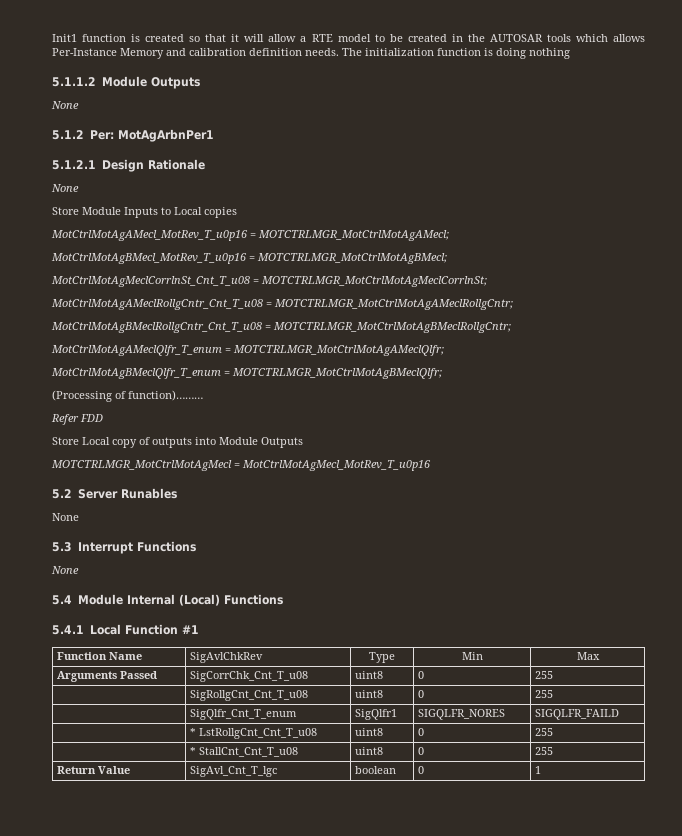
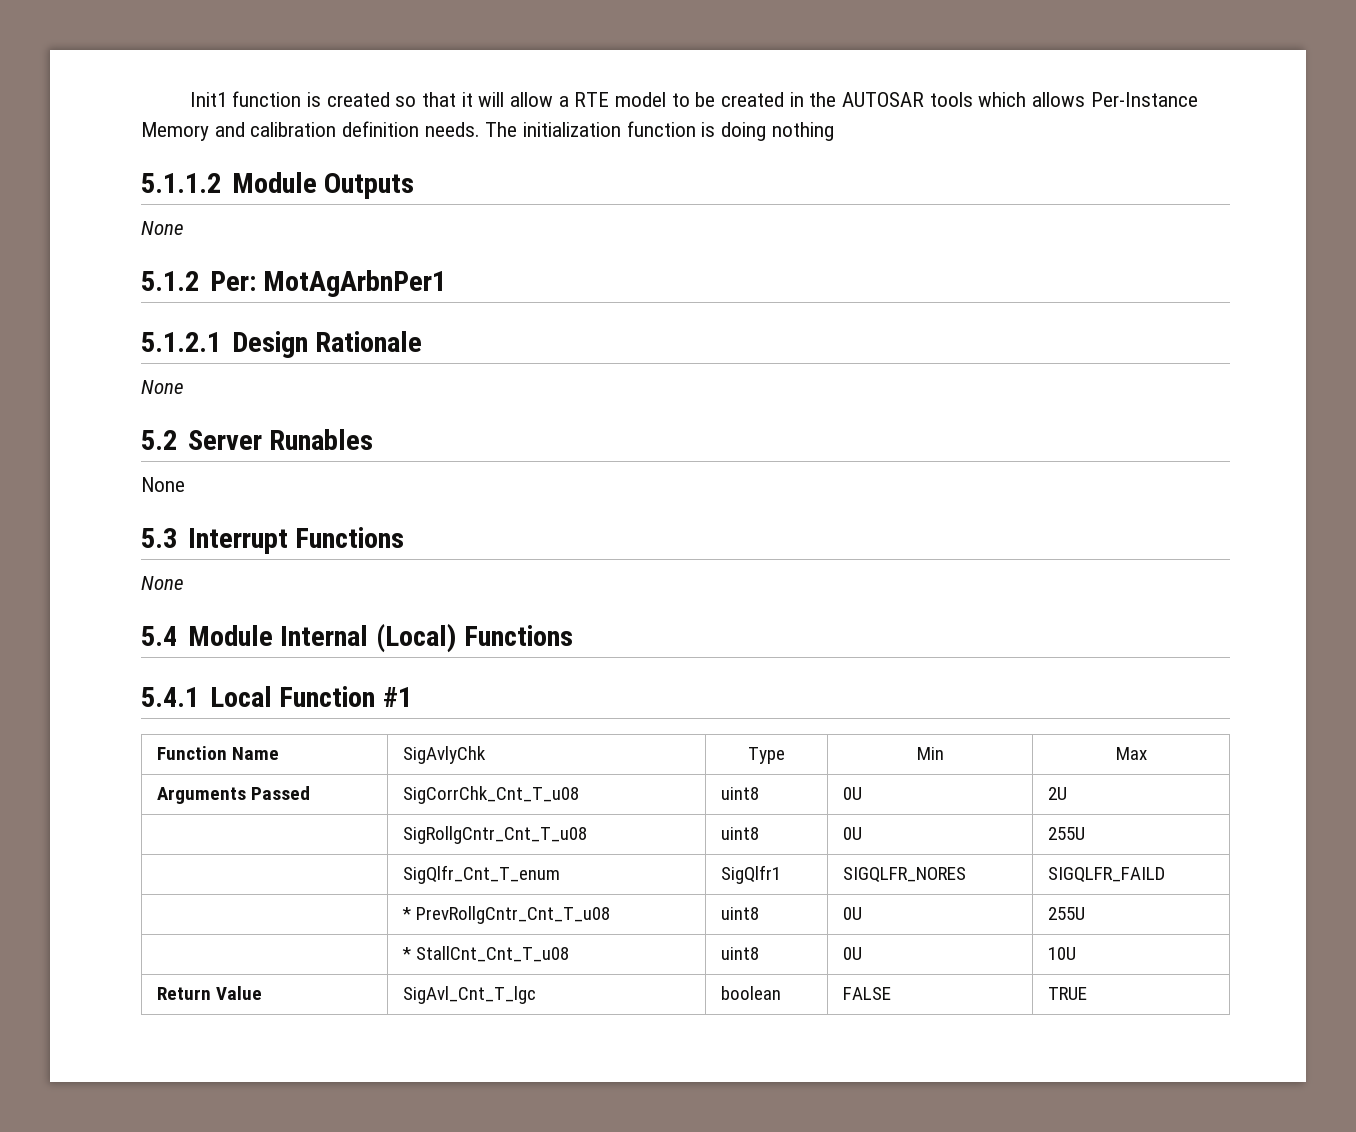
[52,207,237,218] [51,230,449,241] [51,253,447,264] [51,276,487,287] [51,299,513,310] [51,322,511,333] [51,345,444,356] [51,368,442,379] [52,390,203,402] [51,414,103,425] [52,437,303,448] [51,460,431,471] // Store Module Inputs to Local copies // MotCtrlMotAgAMecl_MotRev_T_u0p16 = MOTCTRLMGR_MotCtrlMotAgAMecl; // MotCtrlMotAgBMecl_MotRev_T_u0p16 = MOTCTRLMGR_MotCtrlMotAgBMecl; // MotCtrlMotAgMeclCorrlnSt_Cnt_T_u08 = MOTCTRLMGR_MotCtrlMotAgMeclCorrlnSt; // MotCtrlMotAgAMeclRollgCntr_Cnt_T_u08 = MOTCTRLMGR_MotCtrlMotAgAMeclRollgCntr; // MotCtrlMotAgBMeclRollgCntr_Cnt_T_u08 = MOTCTRLMGR_MotCtrlMotAgBMeclRollgCntr; // MotCtrlMotAgAMeclQlfr_T_enum = MOTCTRLMGR_MotCtrlMotAgAMeclQlfr; // MotCtrlMotAgBMeclQlfr_T_enum = MOTCTRLMGR_MotCtrlMotAgBMeclQlfr; // (Processing of function)……… // Refer FDD // Store Local copy of outputs into Module Outputs // MOTCTRLMGR_MotCtrlMotAgMecl = MotCtrlMotAgMecl_MotRev_T_u0p16 -> (184, 387) none
[190,652,264,663] SigAvlChkRev -> [402,746,486,764] SigAvlyChk
[418,671,425,679] [535,671,554,679] [190,690,309,701] [355,690,384,698] [418,690,425,698] [535,690,554,698] 0 | 255 // | SigRollgCnt_Cnt_T_u08 | uint8 | 0 | 255 -> [842,787,862,800] [1047,787,1067,800] [402,826,587,844] [720,827,759,840] [842,827,862,840] [1047,827,1085,840] 0U | 2U // | SigRollgCntr_Cnt_T_u08 | uint8 | 0U | 255U
[199,728,318,739] [355,728,384,736] [418,728,425,736] [535,728,554,736] LstRollgCnt_Cnt_T_u08 | uint8 | 0 | 255 -> [415,906,610,924] [720,907,759,920] [842,907,862,920] [1047,907,1085,920] PrevRollgCntr_Cnt_T_u08 | uint8 | 0U | 255U
[418,747,425,755] [535,747,554,755] 0 | 255 -> [842,947,862,960] [1047,947,1076,960] 0U | 10U
[418,766,425,774] [535,766,542,774] 0 | 1 -> [842,987,891,1000] [1047,987,1087,1000] FALSE | TRUE

